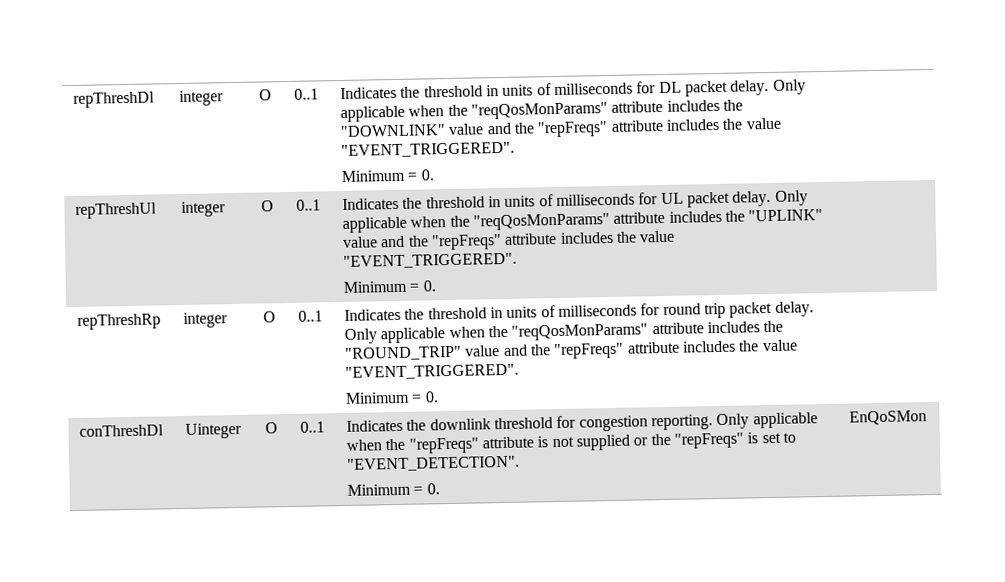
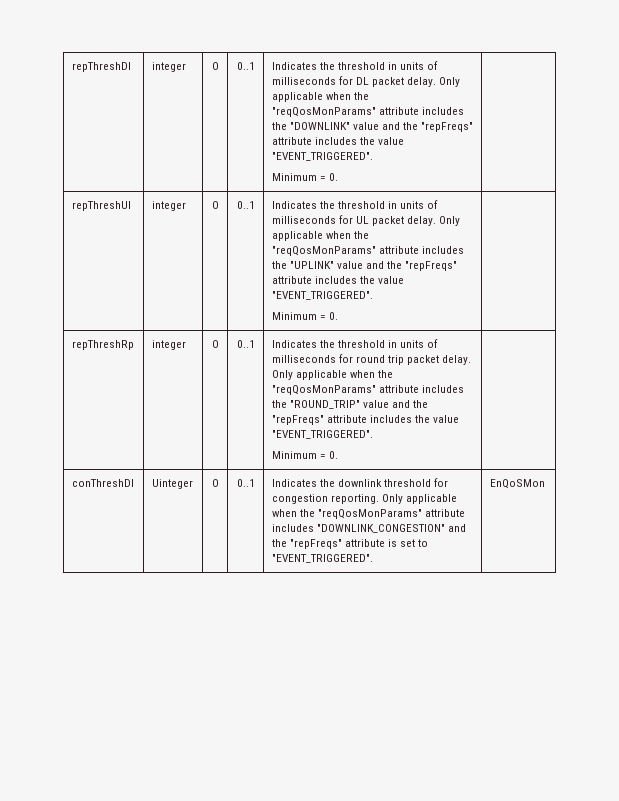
[408,432,797,454] [347,455,521,472] [347,483,440,496] "repFreqs" attribute is not supplied or the "repFreqs" is set to "EVENT_DETECTION". // Minimum = 0. -> [317,509,465,519] [271,524,466,533] [271,539,429,549] [271,554,373,563] "reqQosMonParams" attribute includes "DOWNLINK_CONGESTION" and the "repFreqs" attribute is set to "EVENT_TRIGGERED".

